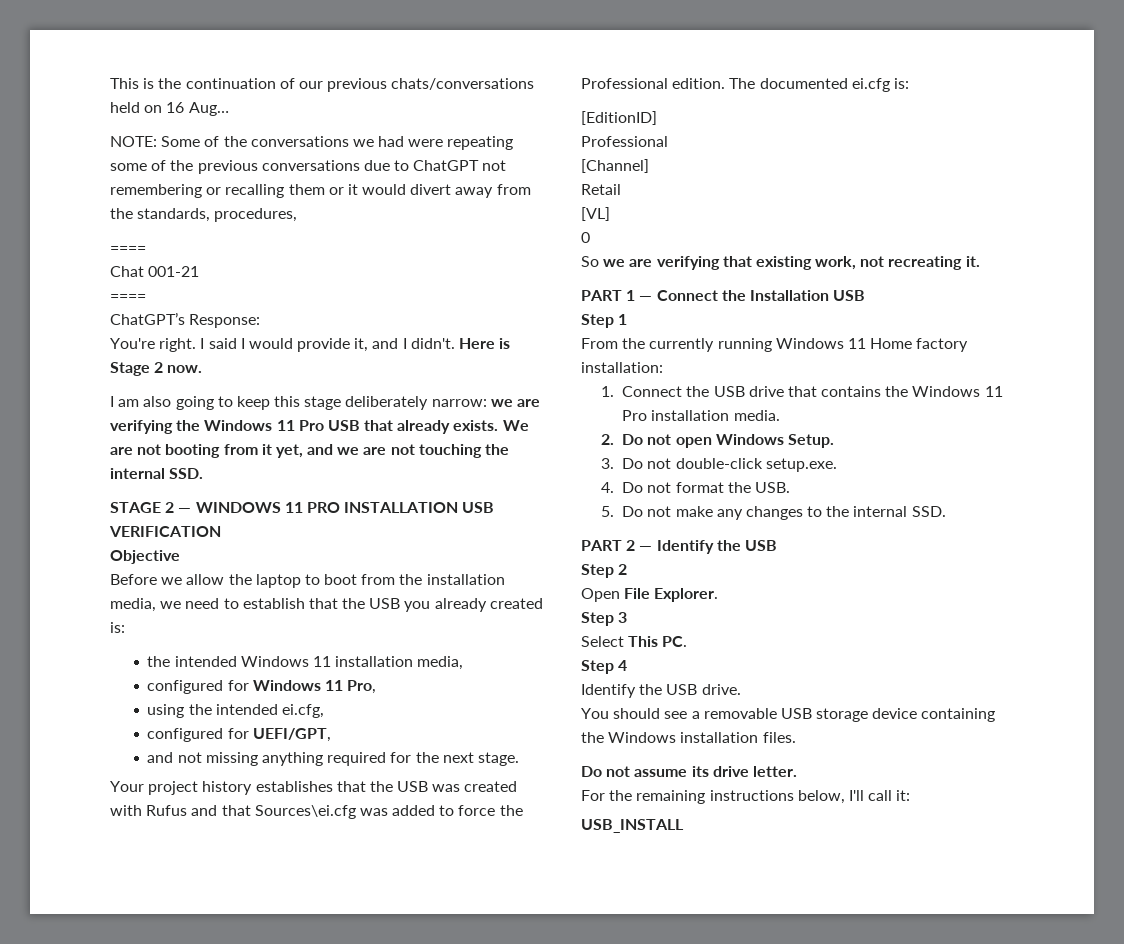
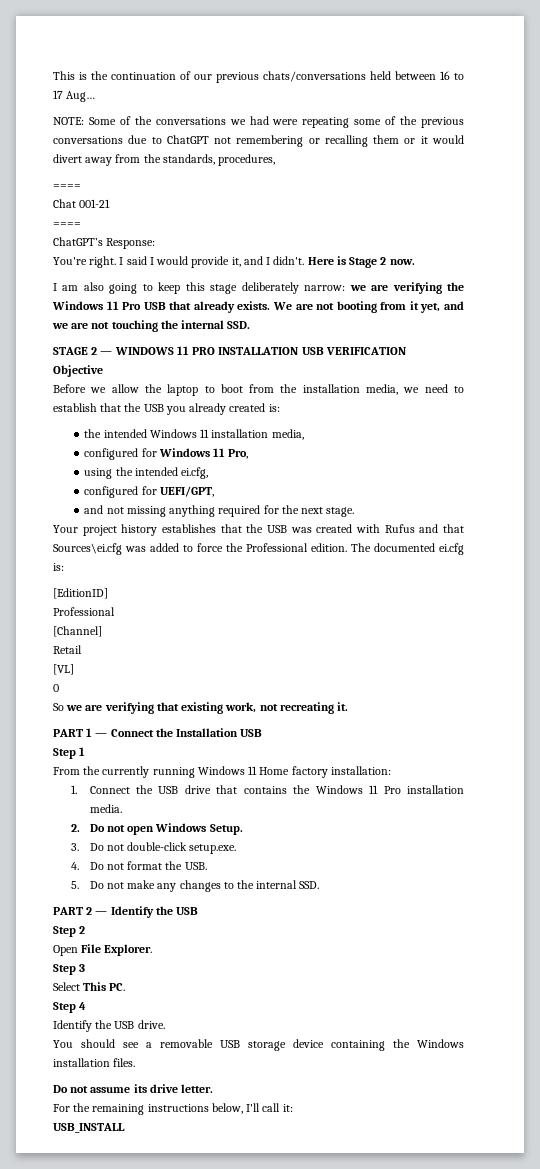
[144,102,185,113] on 16 -> [395,71,464,80] [53,90,63,99] between 16 to 17

